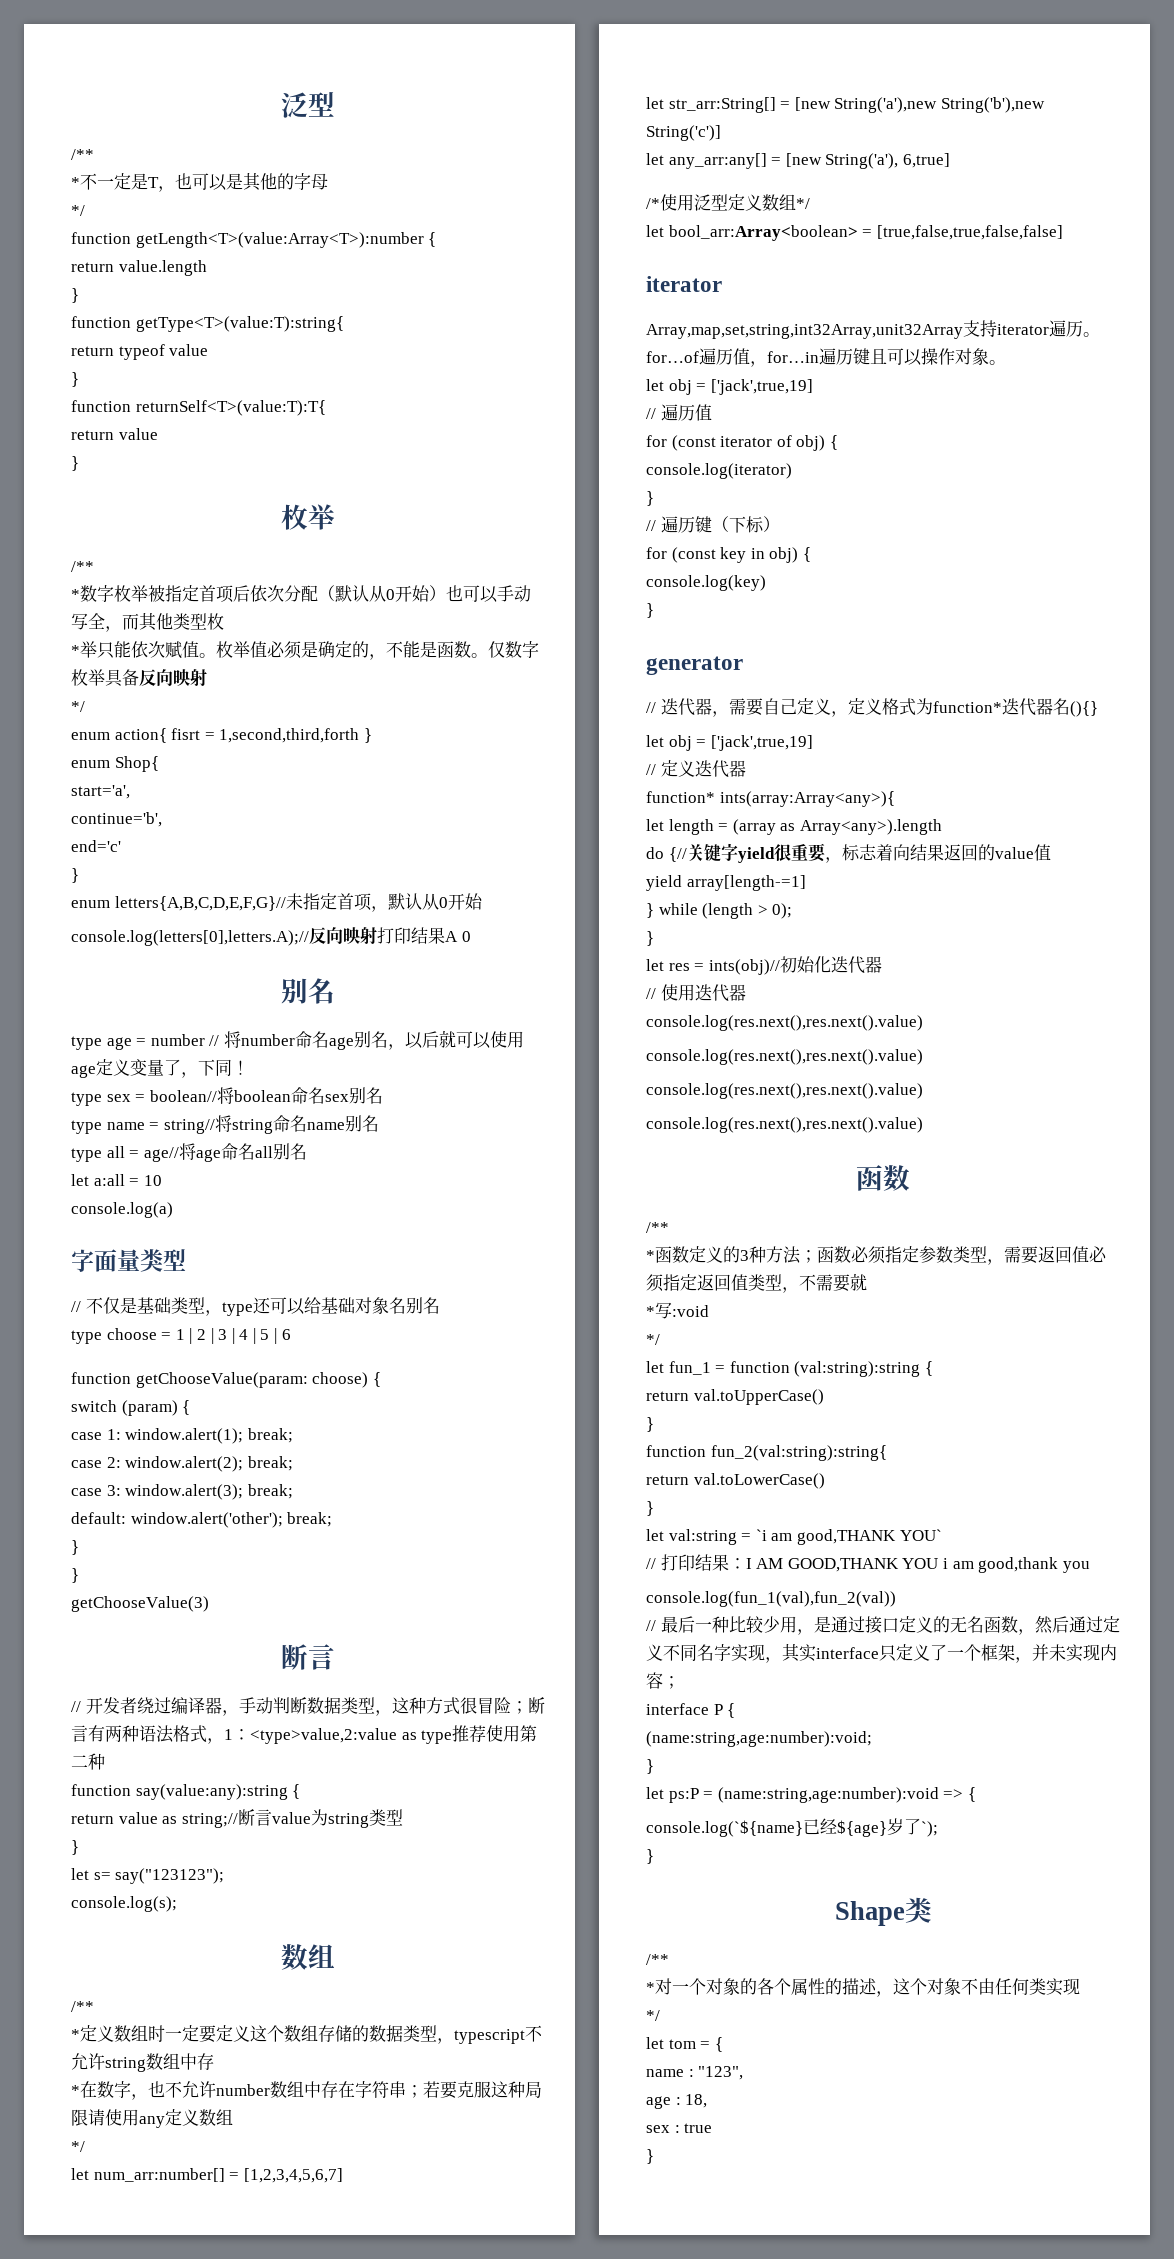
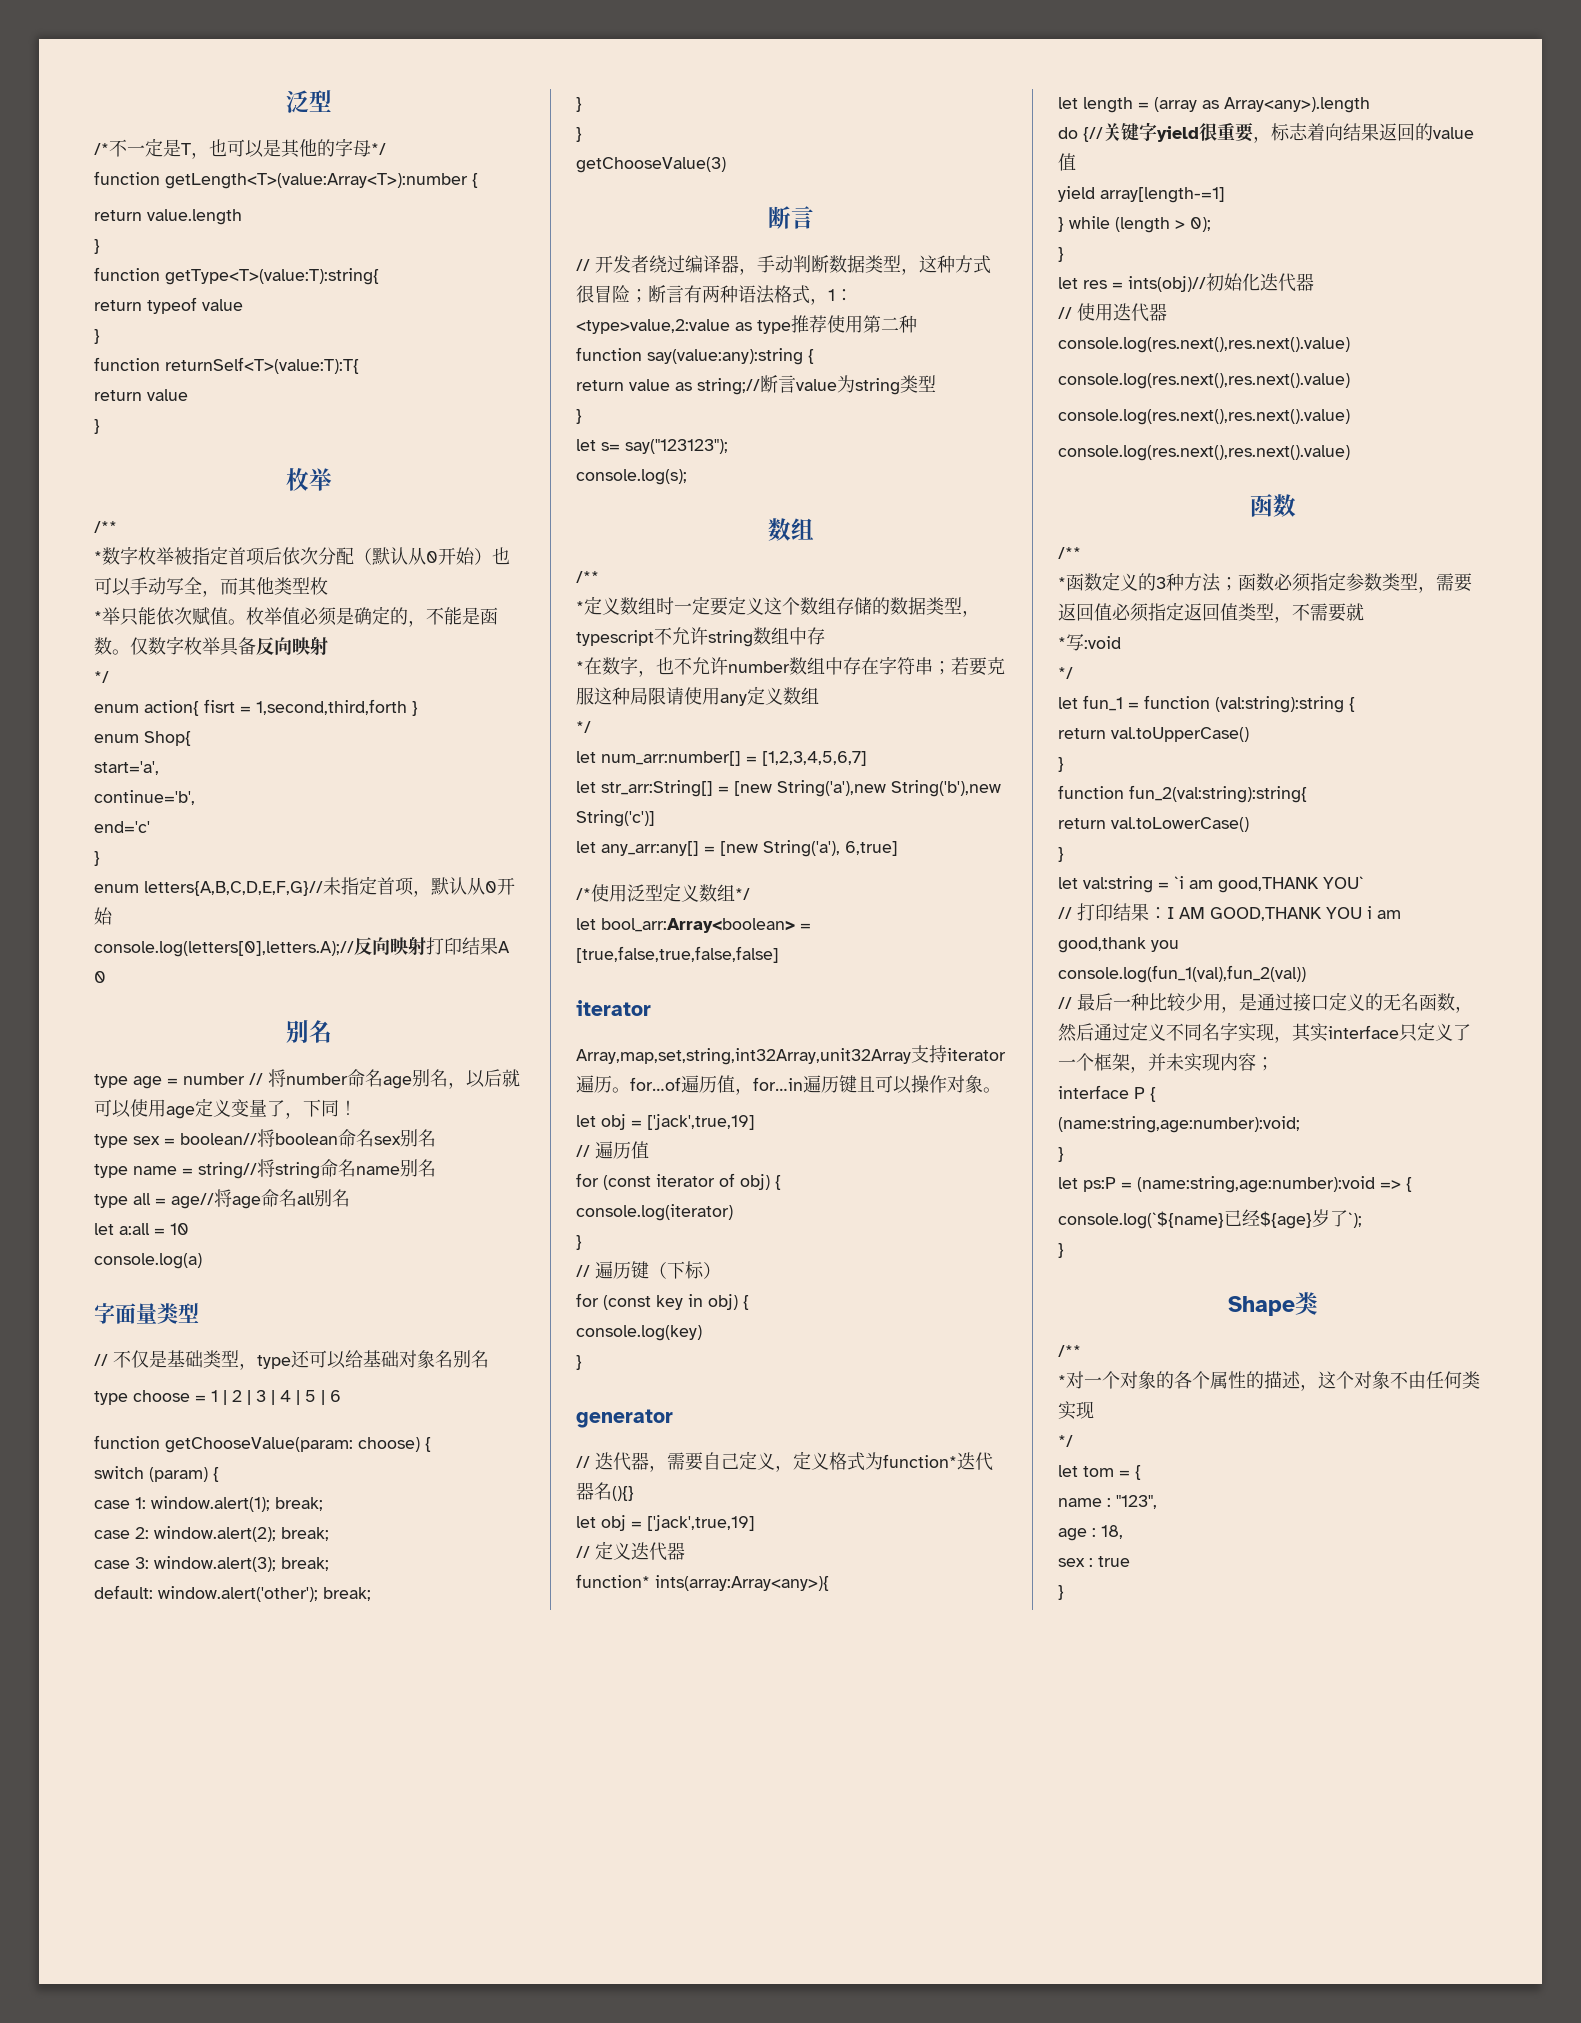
[71,149,94,160] [71,177,80,188] /** // * -> [94,143,109,155] /*
(328, 181) // -> (371, 148) none

